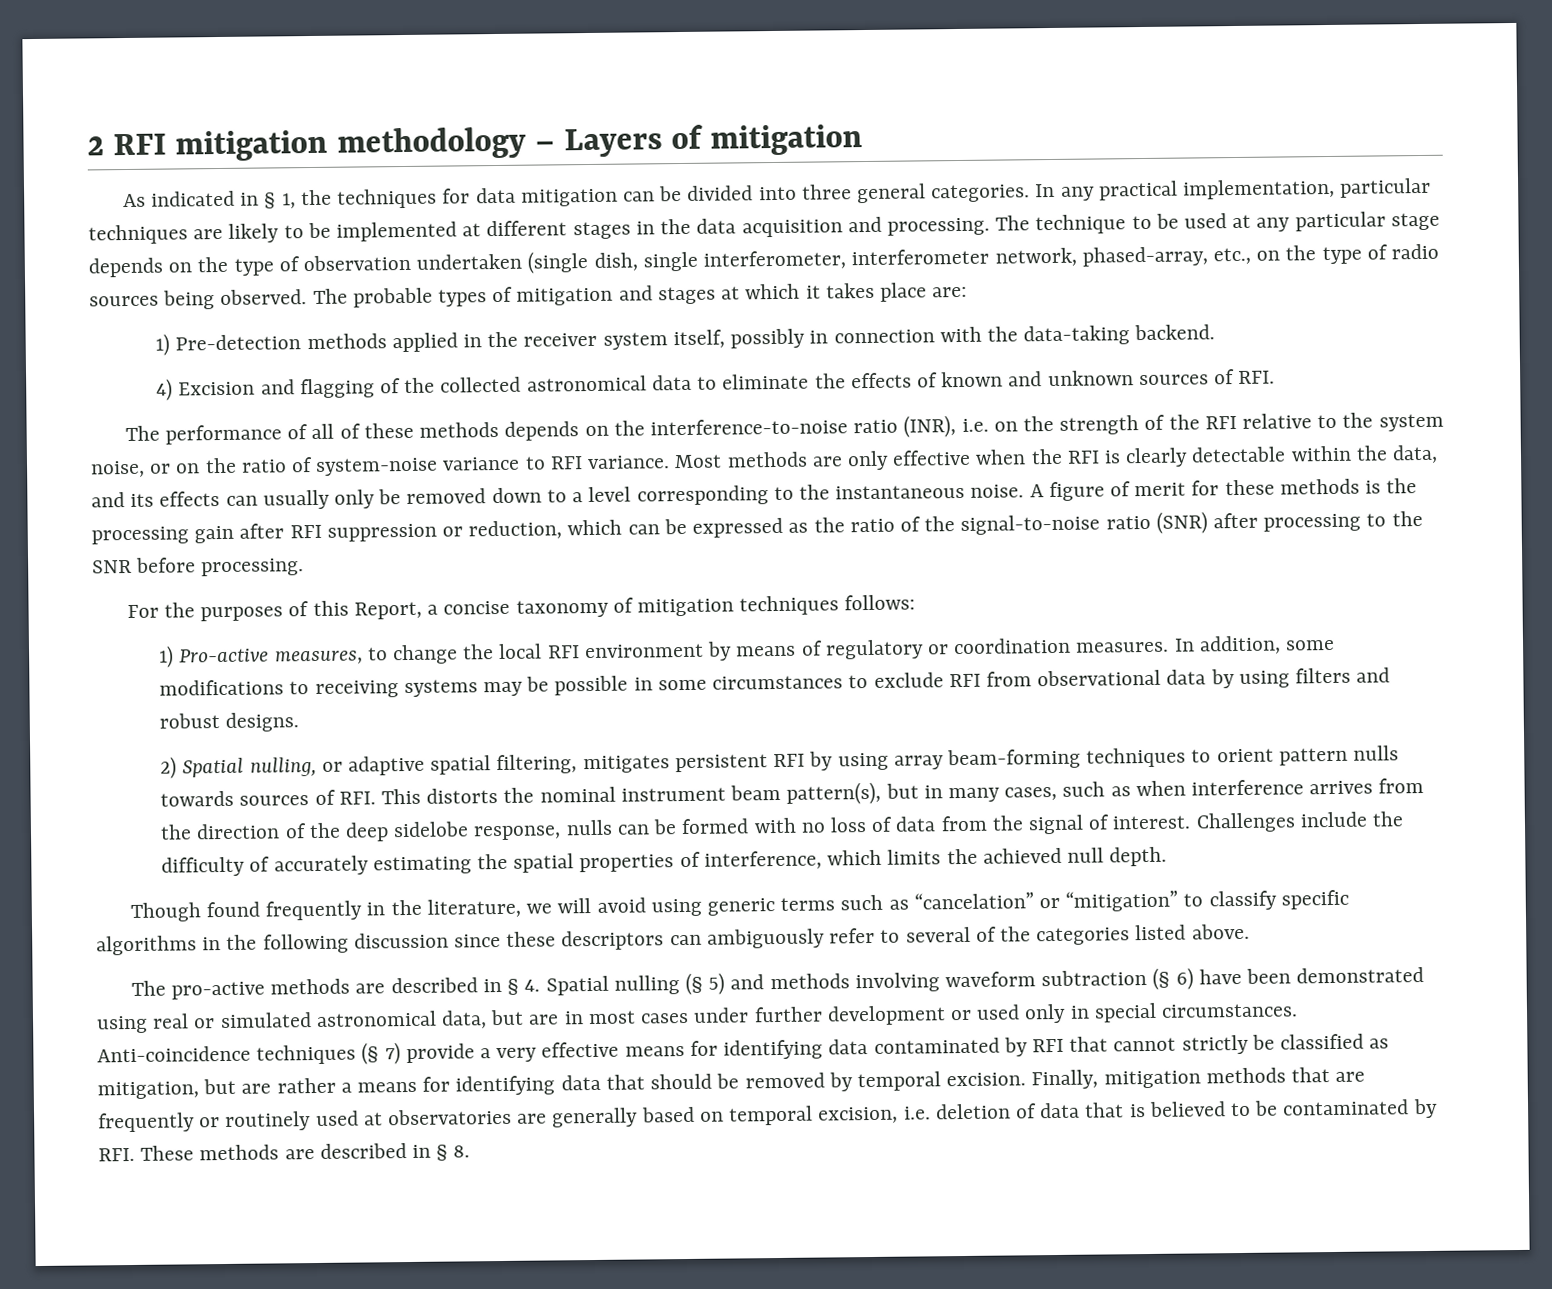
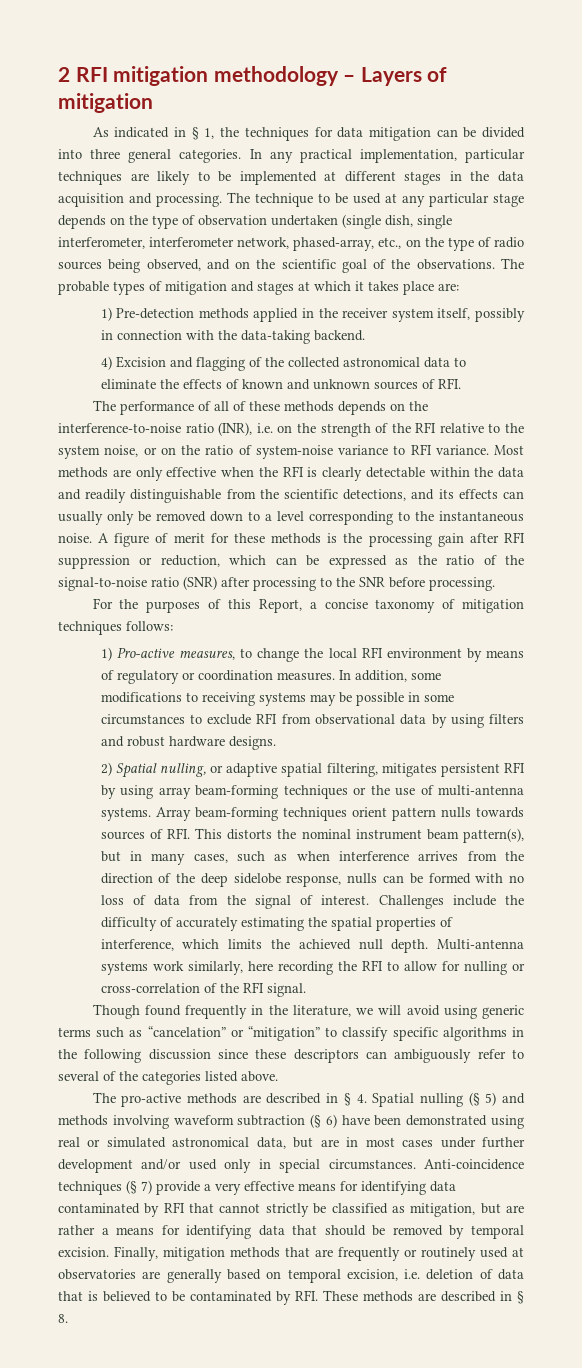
[220,289,308,305] observed. -> [146,259,495,273] observed, and on the scientific goal of the observations.
[1392,444,1439,464] data, -> [498,467,524,478] [58,489,407,503] data and readily distinguishable from the scientific detections,
(221, 721) none -> [168,736,225,747] hardware
[1191,749,1212,763] to -> [353,785,524,796] [100,807,347,821] or the use of multi-antenna systems. Array beam-forming techniques
(1168, 856) none -> [437,939,524,950] [100,960,526,975] [100,982,306,997] Multi-antenna systems work similarly, here recording the RFI to allow for nulling or cross-correlation of the RFI signal.
[949,1009,972,1021] or -> [141,1159,182,1170] and/or

